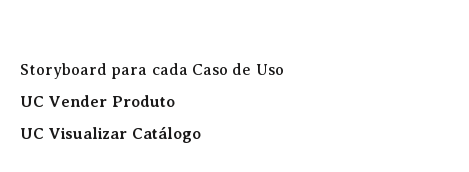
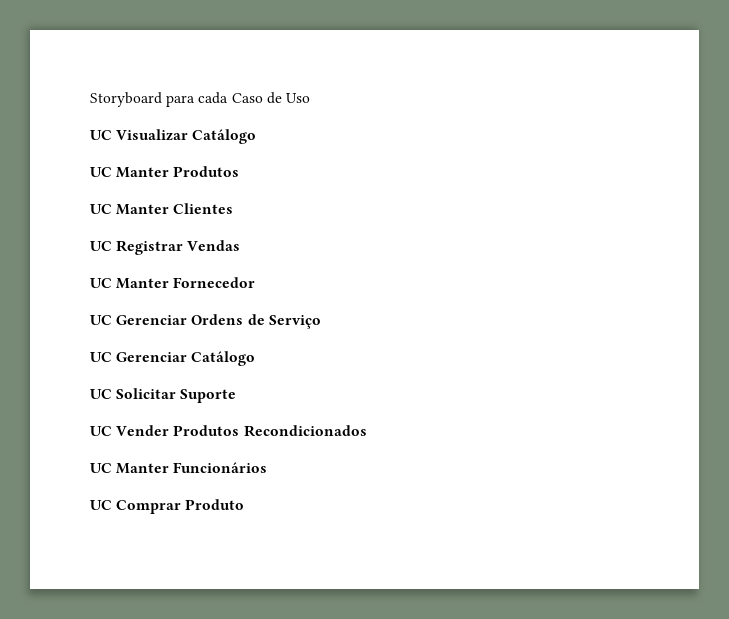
[48,95,175,107] [20,126,201,143] Vender Produto // UC Visualizar Catálogo -> [116,129,257,144] [90,166,240,178] [90,203,234,215] [90,240,241,255] [90,277,256,289] [90,314,321,329] [90,351,256,366] [90,388,237,403] [90,425,367,437] [90,462,268,474] [90,499,245,514] Visualizar Catálogo // UC Manter Produtos // UC Manter Clientes // UC Registrar Vendas // UC Manter Fornecedor // UC Gerenciar Ordens de Serviço // UC Gerenciar Catálogo // UC Solicitar Suporte // UC Vender Produtos Recondicionados // UC Manter Funcionários // UC Comprar Produto

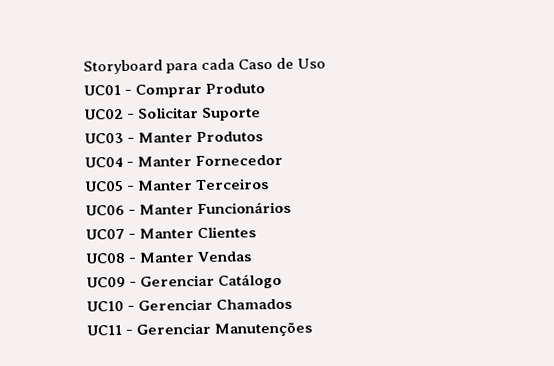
[90,129,257,144] [90,166,240,178] [90,203,234,215] [90,240,241,255] [90,277,256,289] [90,314,321,329] [90,351,256,366] [90,388,237,403] [90,425,367,437] [90,462,268,474] [90,499,245,514] UC Visualizar Catálogo // UC Manter Produtos // UC Manter Clientes // UC Registrar Vendas // UC Manter Fornecedor // UC Gerenciar Ordens de Serviço // UC Gerenciar Catálogo // UC Solicitar Suporte // UC Vender Produtos Recondicionados // UC Manter Funcionários // UC Comprar Produto -> [83,83,266,98] [84,106,262,121] [84,131,264,144] [84,154,284,168] [84,178,270,192] [85,201,292,216] [85,226,257,240] [85,251,252,264] [86,273,283,289] [86,298,293,312] [86,321,313,337] UC01 - Comprar Produto // UC02 - Solicitar Suporte // UC03 - Manter Produtos // UC04 - Manter Fornecedor // UC05 - Manter Terceiros // UC06 - Manter Funcionários // UC07 - Manter Clientes // UC08 - Manter Vendas // UC09 - Gerenciar Catálogo // UC10 - Gerenciar Chamados // UC11 - Gerenciar Manutenções

